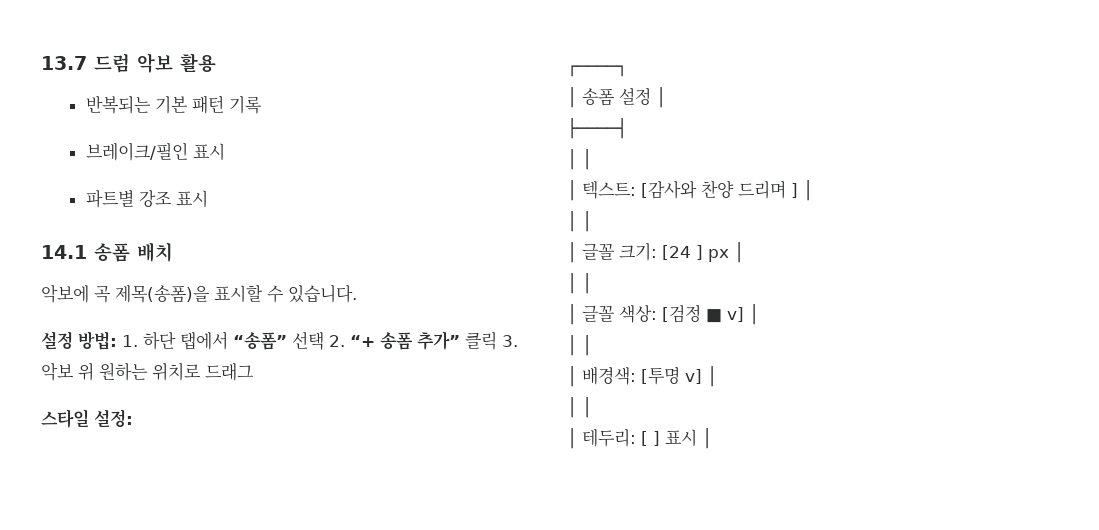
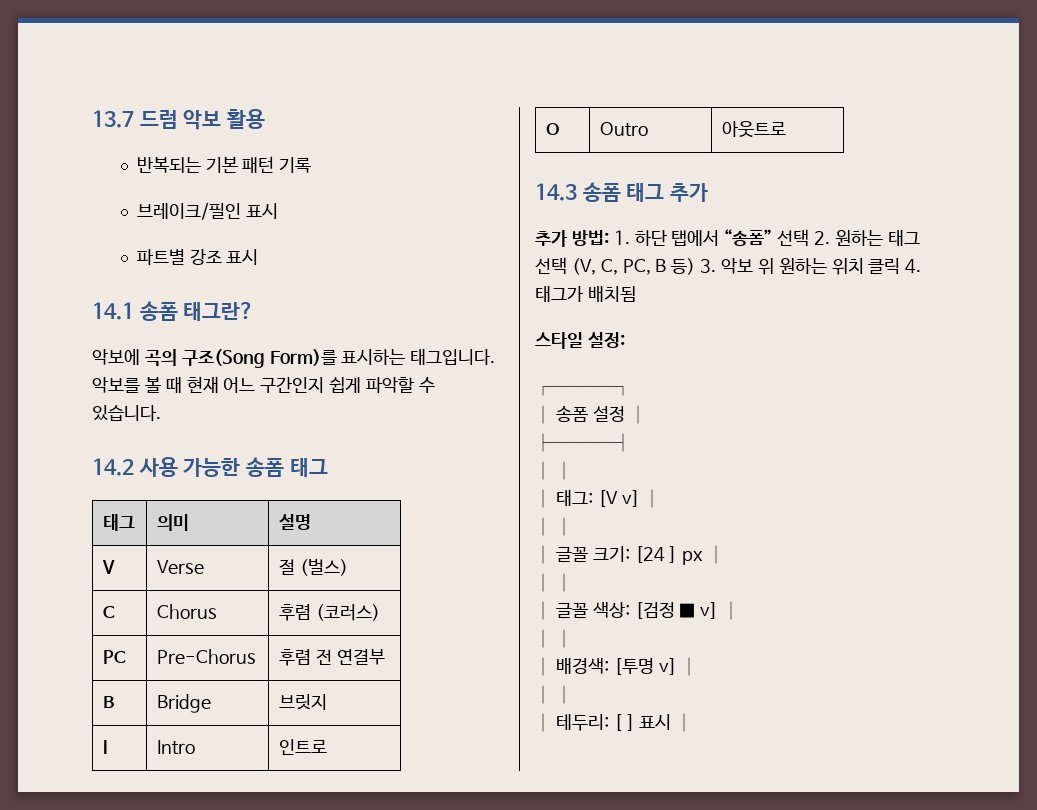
[137,242,173,262] 배치 -> [183,302,255,321] 태그란?
[94,284,357,303] [41,331,73,349] 곡 제목(송폼)을 표시할 수 있습니다. // 설정 -> [144,348,496,368] [92,376,435,394] [92,405,161,421] [92,457,328,477] [102,514,135,531] [156,514,189,531] [278,514,311,530] [101,560,115,574] [156,560,204,574] [278,558,348,576] [102,606,115,618] [156,604,217,619] [278,604,380,621] [102,650,126,664] [156,649,256,664] [278,649,385,666] [102,696,114,708] [156,694,211,713] [278,694,327,710] [102,740,107,754] [156,740,195,755] [278,739,327,755] [545,123,560,135] [599,122,648,137] [721,121,786,138] [535,182,709,202] [535,230,568,247] 곡의 구조(Song Form)를 표시하는 태그입니다. 악보를 볼 때 현재 어느 구간인지 쉽게 파악할 수 있습니다. // 14.2 사용 가능한 송폼 태그 // 태그 | 의미 | 설명 // V | Verse | 절 (벌스) // C | Chorus | 후렴 (코러스) // PC | Pre-Chorus | 후렴 전 연결부 // B | Bridge | 브릿지 // I | Intro | 인트로 // O | Outro | 아웃트로 // 14.3 송폼 태그 추가 // 추가
[350,331,518,350] [41,362,254,381] “+ 송폼 추가” 클릭 3. 악보 위 원하는 위치로 드래그 -> [834,229,920,246] [535,257,922,275] [535,285,636,302] 원하는 태그 선택 (V, C, PC, B 등) 3. 악보 위 원하는 위치 클릭 4. 태그가 배치됨
[582,180,798,199] 텍스트: [감사와 찬양 드리며 ] -> [555,489,640,507] 태그: [V v]

